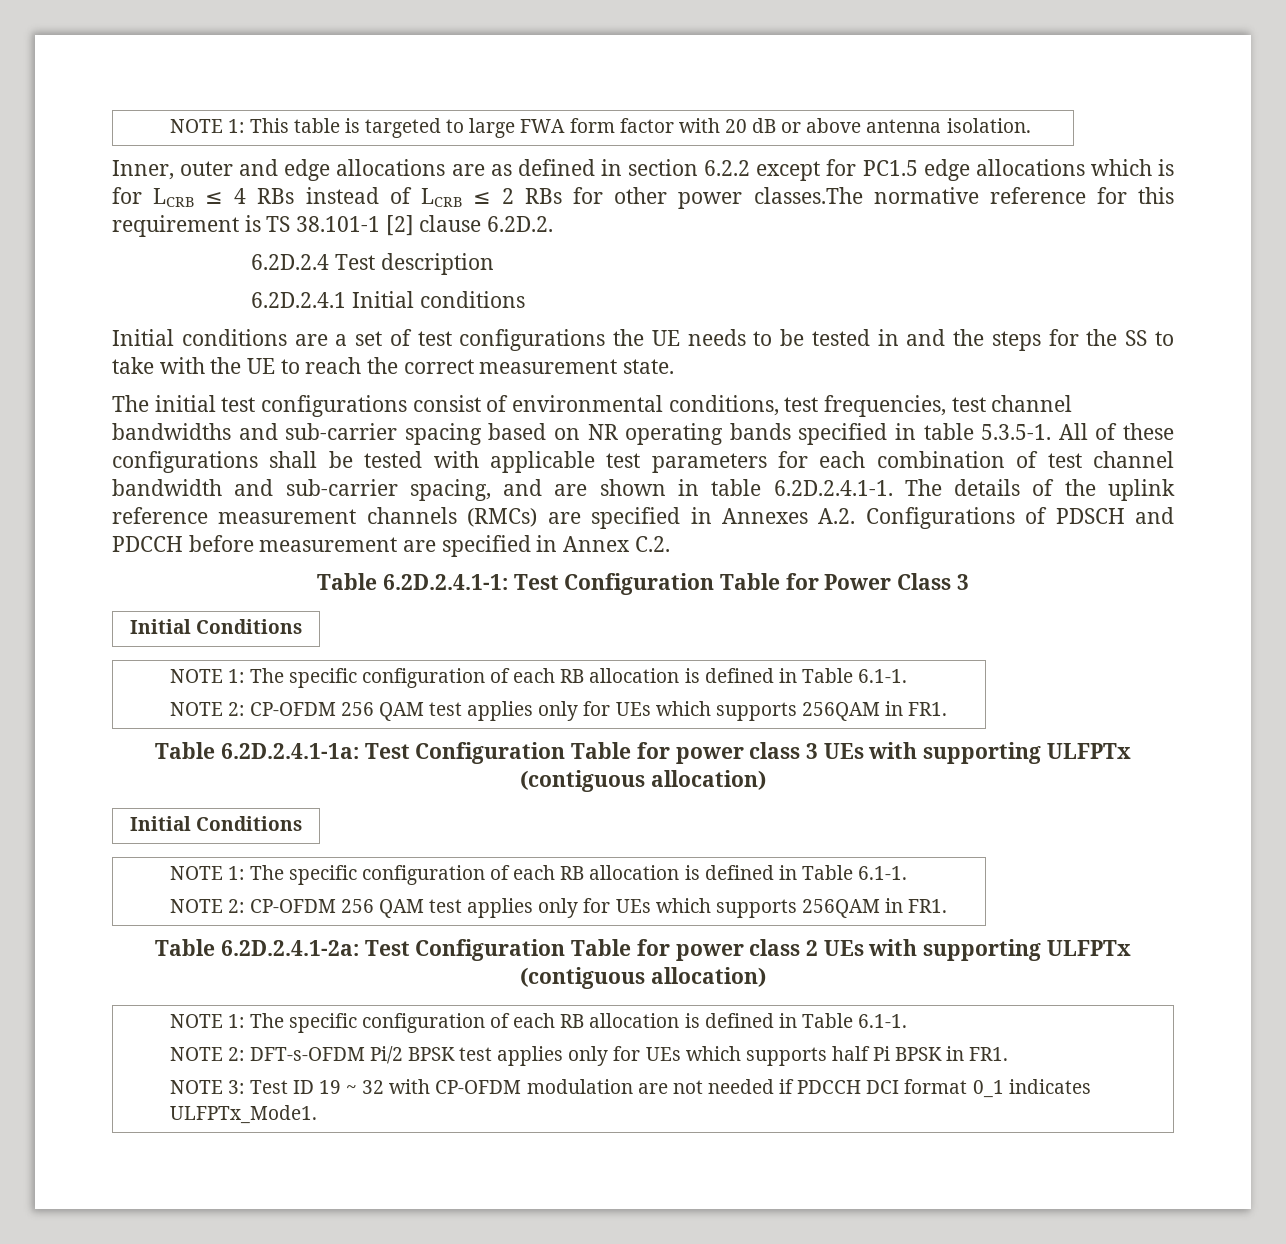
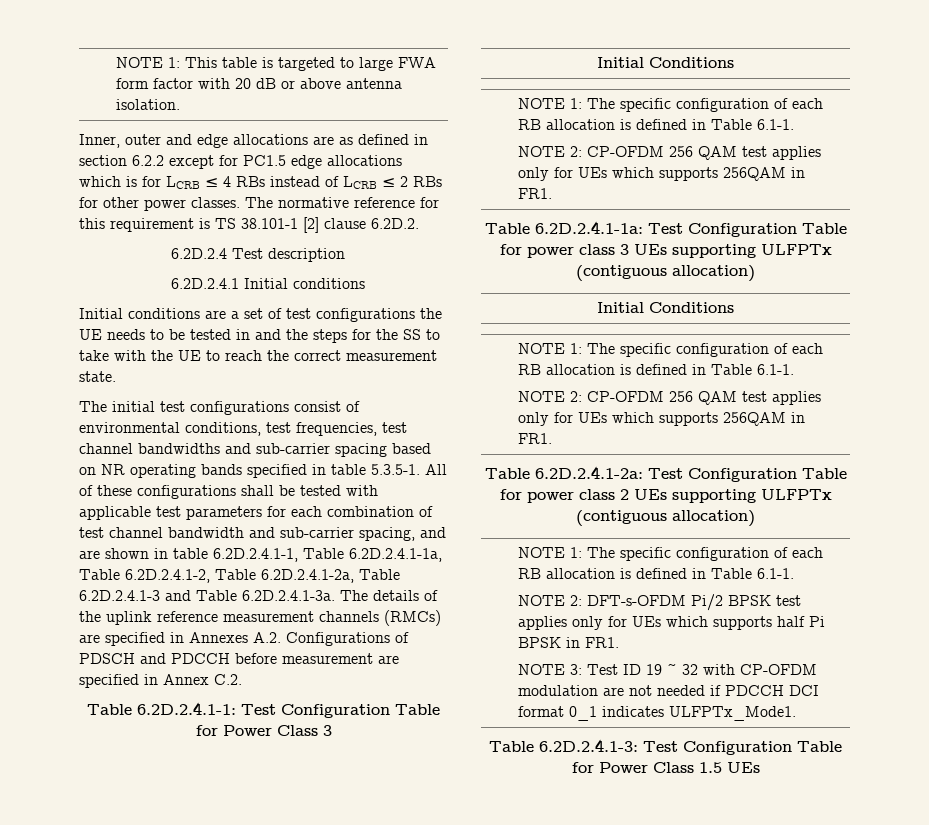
[753,187,863,204] classes.The -> [191,197,273,208] classes. The
[773,480,893,496] 6.2D.2.4.1-1. -> [213,548,442,562] [79,569,400,583] [79,590,335,601] 6.2D.2.4.1-1, Table 6.2D.2.4.1-1a, Table 6.2D.2.4.1-2, Table 6.2D.2.4.1-2a, Table 6.2D.2.4.1-3 and Table 6.2D.2.4.1-3a.
[868,742,918,759] with -> (667, 249) none
[868,939,918,956] with -> (667, 494) none
(318, 1114) none -> [489,739,842,755] [571,762,760,773] // Table 6.2D.2.4.1-3: Test Configuration Table for Power Class 1.5 UEs

